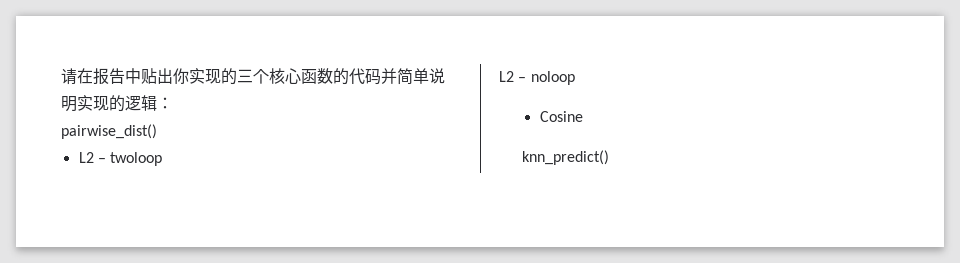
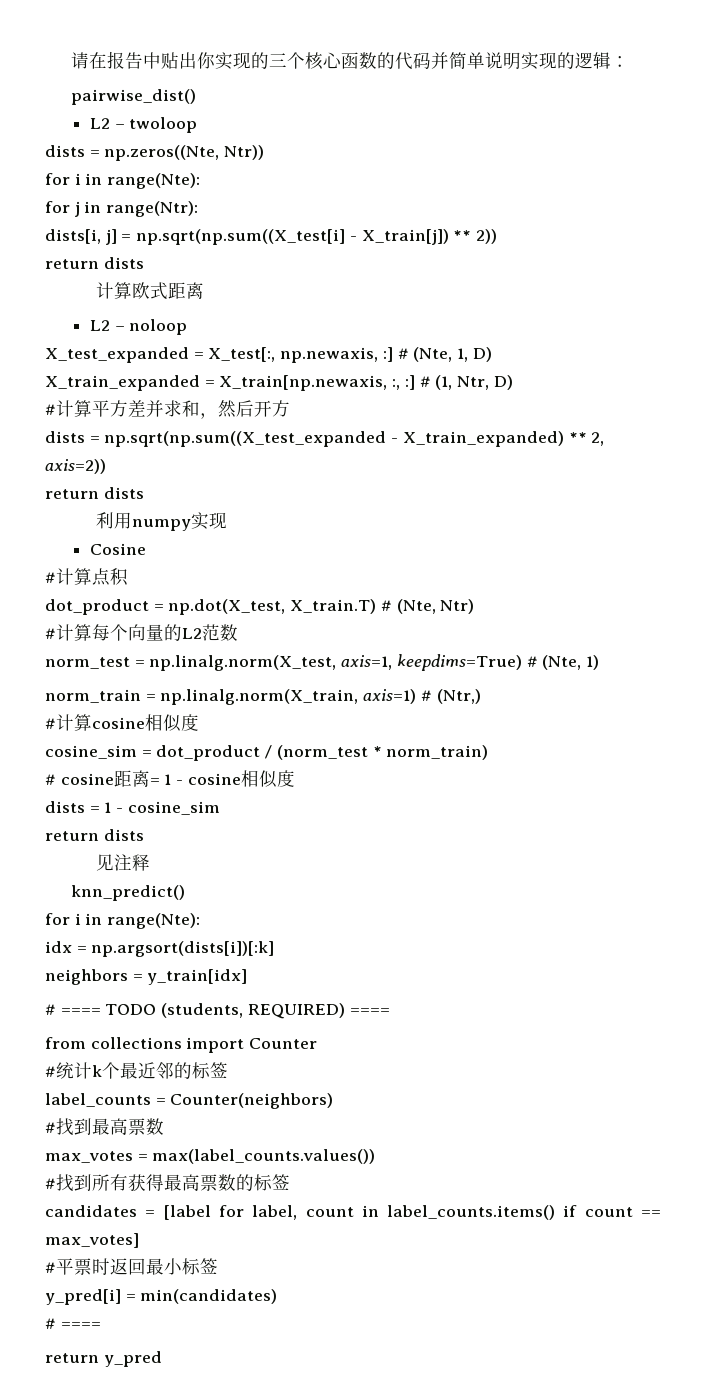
[499,71,575,85] [539,111,583,122] [522,150,610,165] L2 – noloop // Cosine // knn_predict() -> [45,145,265,161] [45,173,201,189] [45,201,199,217] [45,229,498,245] [45,257,144,269] [96,282,205,300] [89,319,188,335] [45,347,492,363] [45,375,513,391] [45,400,290,419] [45,431,605,447] [45,459,106,474] [45,487,144,499] [96,512,228,531] [89,543,146,555] [45,568,128,586] [45,599,475,615] [45,624,238,641] [45,654,600,671] [45,689,481,705] [45,714,199,732] [45,745,489,761] [45,770,295,788] [45,801,220,815] [45,829,144,841] [96,854,151,871] [70,885,185,901] [45,913,201,929] [45,941,275,957] [45,969,248,985] [45,1003,390,1019] [45,1037,318,1053] [45,1062,228,1079] [45,1093,334,1109] [45,1118,164,1136] [45,1149,376,1164] [45,1174,290,1192] [45,1205,661,1220] [45,1233,139,1248] [45,1258,218,1275] [45,1289,278,1305] [45,1318,101,1329] [45,1351,162,1367] dists = np.zeros((Nte, Ntr)) // for i in range(Nte): // for j in range(Ntr): // dists[i, j] = np.sqrt(np.sum((X_test[i] - X_train[j]) ** 2)) // return dists // 计算欧式距离 // L2 – noloop // X_test_expanded = X_test[:, np.newaxis, :] # (Nte, 1, D) // X_train_expanded = X_train[np.newaxis, :, :] # (1, Ntr, D) // #计算平方差并求和，然后开方 // dists = np.sqrt(np.sum((X_test_expanded - X_train_expanded) ** 2, axis=2)) // return dists // 利用numpy实现 // Cosine // #计算点积 // dot_product = np.dot(X_test, X_train.T) # (Nte, Ntr) // #计算每个向量的L2范数 // norm_test = np.linalg.norm(X_test, axis=1, keepdims=True) # (Nte, 1) // norm_train = np.linalg.norm(X_train, axis=1) # (Ntr,) // #计算cosine相似度 // cosine_sim = dot_product / (norm_test * norm_train) // # cosine距离= 1 - cosine相似度 // dists = 1 - cosine_sim // return dists // 见注释 // knn_predict() // for i in range(Nte): // idx = np.argsort(dists[i])[:k] // neighbors = y_train[idx] // # ==== TODO (students, REQUIRED) ==== // from collections import Counter // #统计k个最近邻的标签 // label_counts = Counter(neighbors) // #找到最高票数 // max_votes = max(label_counts.values()) // #找到所有获得最高票数的标签 // candidates = [label for label, count in label_counts.items() if count == max_votes] // #平票时返回最小标签 // y_pred[i] = min(candidates) // # ==== // return y_pred

